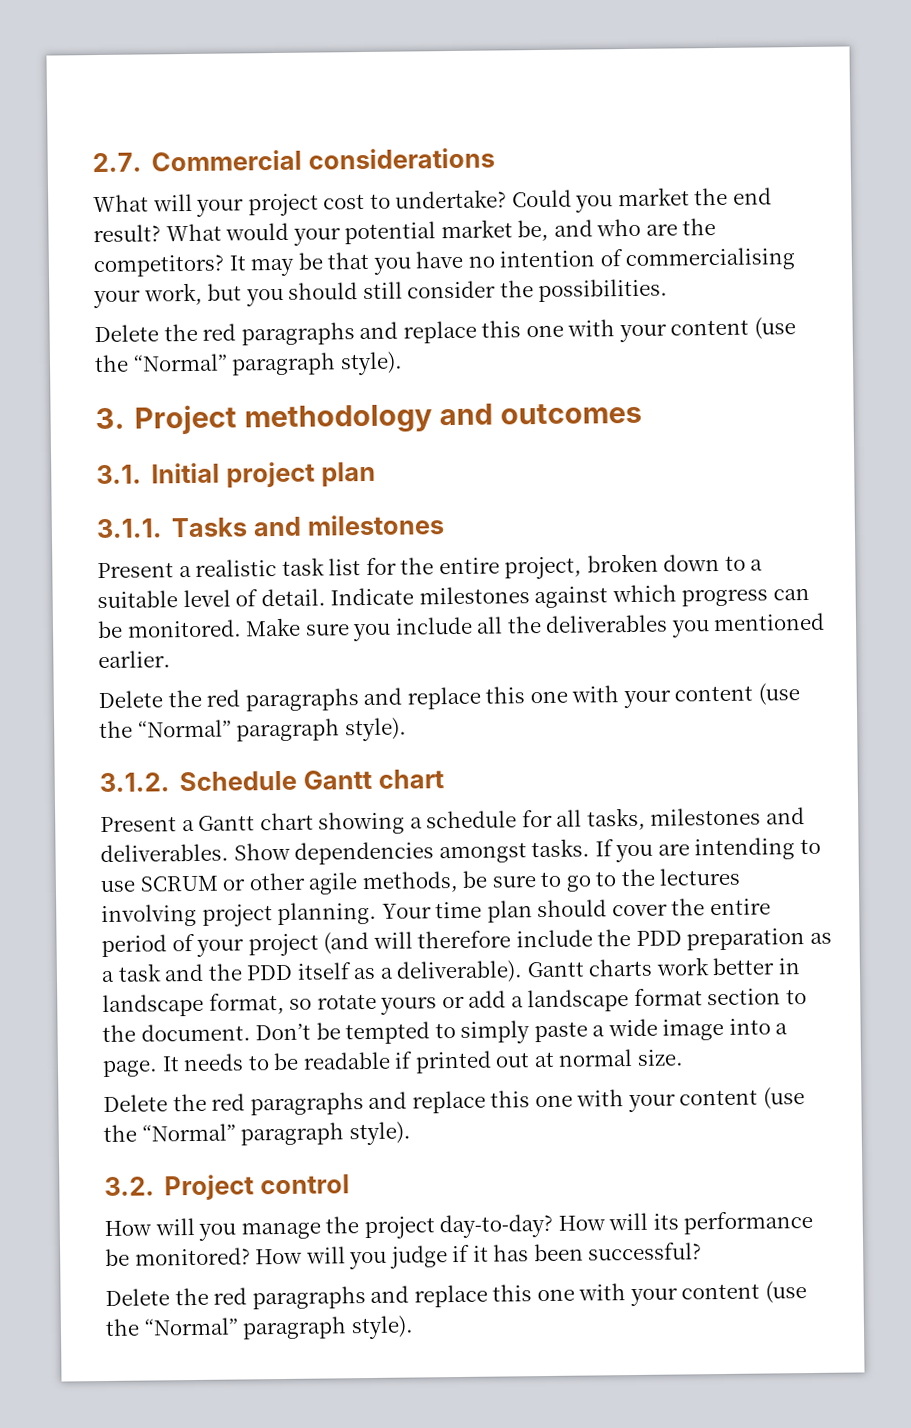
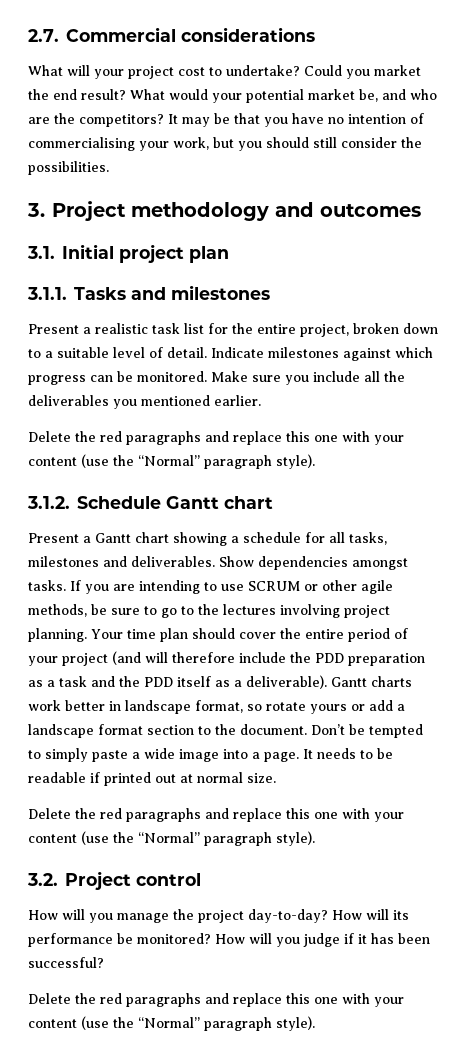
[94,317,796,346] [94,351,403,376] // Delete the red paragraphs and replace this one with your content (use the “Normal” paragraph style). -> (109, 168) none

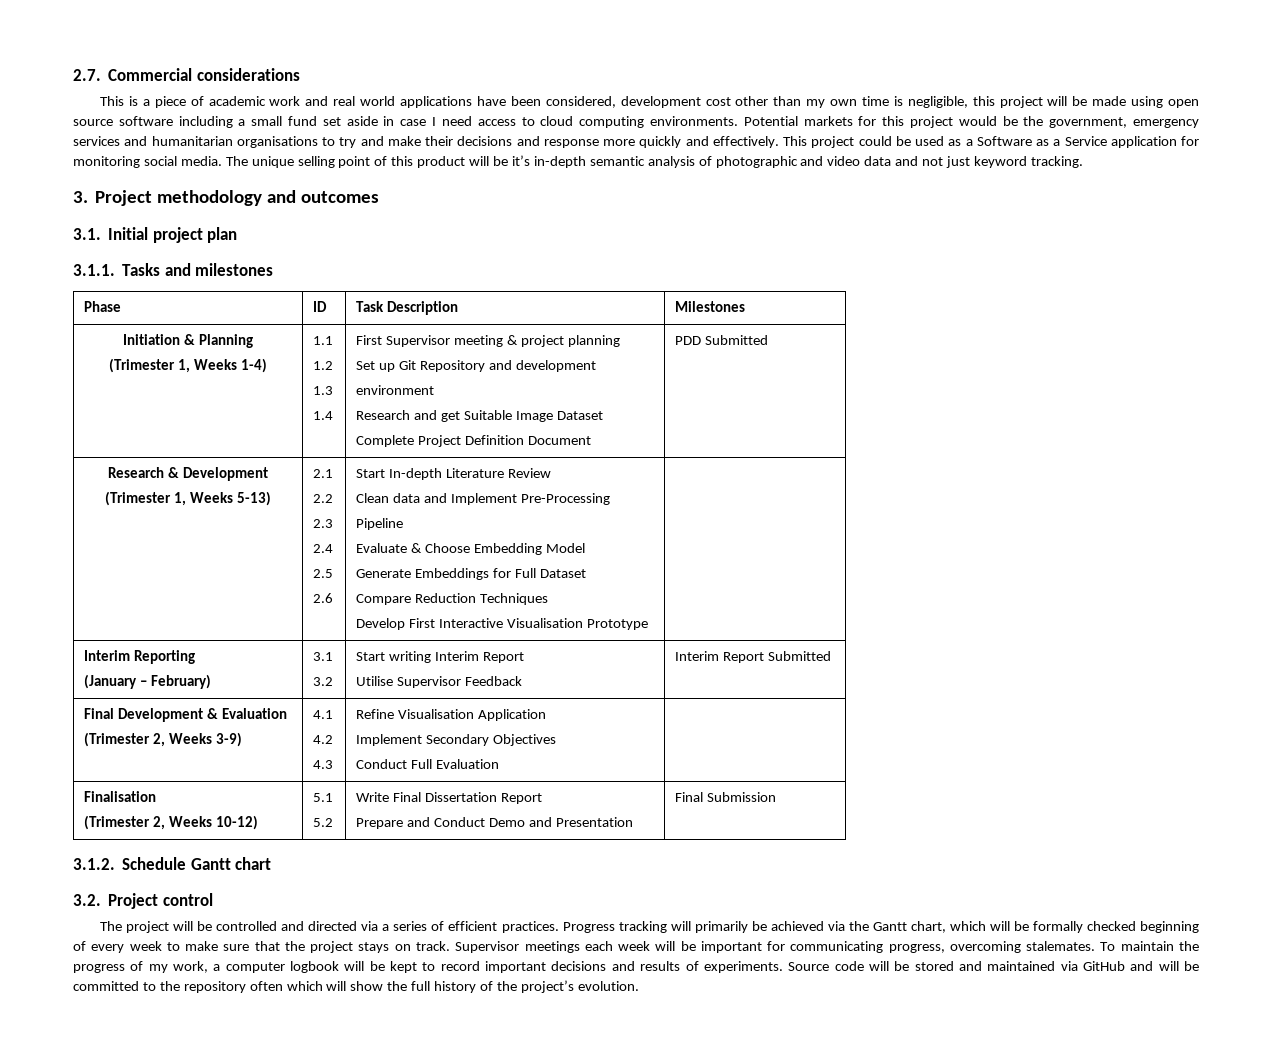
[28,65,421,79] [28,89,437,103] [28,113,424,127] [28,137,422,151] [28,161,109,175] What will your project cost to undertake? Could you market the end result? What would your potential market be, and who are the competitors? It may be that you have no intention of commercialising your work, but you should still consider the possibilities. -> [100,96,1200,108] [73,116,1199,128] [73,136,1199,148] [73,155,1083,168] This is a piece of academic work and real world applications have been considered, development cost other than my own time is negligible, this project will be made using open source software including a small fund set aside in case I need access to cloud computing environments. Potential markets for this project would be the government, emergency services and humanitarian organisations to try and make their decisions and response more quickly and effectively. This project could be used as a Software as a Service application for monitoring social media. The unique selling point of this product will be it’s in-depth semantic analysis of photographic and video data and not just keyword tracking.
[28,323,438,337] [28,347,433,361] [28,371,405,385] [28,395,261,409] [28,431,404,445] [28,454,315,469] [27,496,273,509] [28,532,387,546] [28,556,408,570] [28,580,393,594] [28,604,390,618] [28,628,408,642] [28,651,425,666] [28,675,412,689] [28,700,405,714] [28,724,423,738] [28,748,393,762] [28,772,276,786] [28,808,404,822] [28,831,315,846] [27,871,201,890] [28,909,409,923] [28,933,430,947] [28,957,104,968] [28,993,404,1007] [28,1016,315,1031] // Present a realistic task list for the entire project, broken down to a suitable level of detail. Indicate milestones against which progress can be monitored. Make sure you include all the deliverables you mentioned earlier. // Delete the red paragraphs and replace this one with your content (use the “Normal” paragraph style). // 3.1.2. Schedule Gantt chart // Present a Gantt chart showing a schedule for all tasks, milestones and deliverables. Show dependencies amongst tasks. If you are intending to use SCRUM or other agile methods, be sure to go to the lectures involving project planning. Your time plan should cover the entire period of your project (and will therefore include the PDD preparation as a task and the PDD itself as a deliverable). Gantt charts work better in landscape format, so rotate yours or add a landscape format section to the document. Don’t be tempted to simply paste a wide image into a page. It needs to be readable if printed out at normal size. // Delete the red paragraphs and replace this one with your content (use the “Normal” paragraph style). // 3.2. Project control // How will you manage the project day-to-day? How will its performance be monitored? How will you judge if it has been successful? // Delete the red paragraphs and replace this one with your content (use the “Normal” paragraph style). -> [84,301,122,312] [313,301,328,312] [356,301,458,315] [675,301,746,312] [123,334,253,348] [109,358,267,373] [313,336,334,345] [313,361,334,370] [313,386,334,395] [313,411,334,420] [356,335,620,347] [356,360,596,372] [356,385,435,395] [356,410,603,422] [356,435,591,447] [675,335,768,345] [108,467,268,481] [105,491,271,506] [313,469,334,478] [313,494,334,503] [313,519,334,528] [313,544,334,553] [313,569,334,578] [313,593,334,603] [356,468,551,480] [356,493,610,505] [356,518,404,530] [356,543,585,555] [356,568,586,580] [356,593,548,605] [356,618,648,630] [84,650,195,664] [84,674,211,689] [313,652,334,661] [313,677,334,686] [356,651,524,663] [356,676,522,688] [675,651,831,663] [84,708,287,722] [84,732,242,747] [313,710,334,719] [313,735,334,744] [313,760,334,769] [356,709,546,721] [356,734,556,746] [356,759,499,769] [84,791,157,802] [84,815,258,830] [313,793,334,802] [313,818,334,827] [356,792,542,804] [356,817,633,829] [675,792,776,802] [73,857,272,870] [73,893,213,909] [100,921,1199,933] [73,941,1199,953] [73,961,1199,973] [73,980,639,993] // Phase | ID | Task Description | Milestones // Initiation & Planning // (Trimester 1, Weeks 1-4) | 1.1 // 1.2 // 1.3 // 1.4 | First Supervisor meeting & project planning // Set up Git Repository and development // environment // Research and get Suitable Image Dataset // Complete Project Definition Document | PDD Submitted // Research & Development // (Trimester 1, Weeks 5-13) | 2.1 // 2.2 // 2.3 // 2.4 // 2.5 // 2.6 | Start In-depth Literature Review // Clean data and Implement Pre-Processing // Pipeline // Evaluate & Choose Embedding Model // Generate Embeddings for Full Dataset // Compare Reduction Techniques // Develop First Interactive Visualisation Prototype | // Interim Reporting // (January – February) | 3.1 // 3.2 | Start writing Interim Report // Utilise Supervisor Feedback | Interim Report Submitted // Final Development & Evaluation // (Trimester 2, Weeks 3-9) | 4.1 // 4.2 // 4.3 | Refine Visualisation Application // Implement Secondary Objectives // Conduct Full Evaluation | // Finalisation // (Trimester 2, Weeks 10-12) | 5.1 // 5.2 | Write Final Dissertation Report // Prepare and Conduct Demo and Presentation | Final Submission // 3.1.2. Schedule Gantt chart // 3.2. Project control // The project will be controlled and directed via a series of efficient practices. Progress tracking will primarily be achieved via the Gantt chart, which will be formally checked beginning of every week to make sure that the project stays on track. Supervisor meetings each week will be important for communicating progress, overcoming stalemates. To maintain the progress of my work, a computer logbook will be kept to record important decisions and results of experiments. Source code will be stored and maintained via GitHub and will be committed to the repository often which will show the full history of the project’s evolution.

